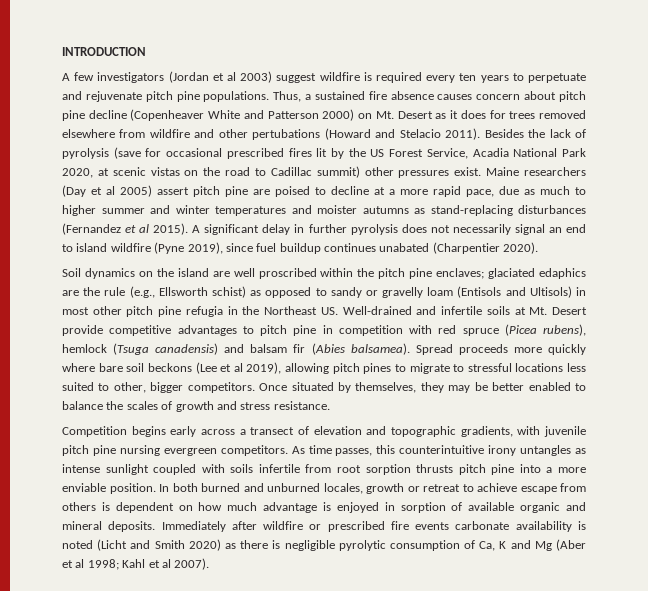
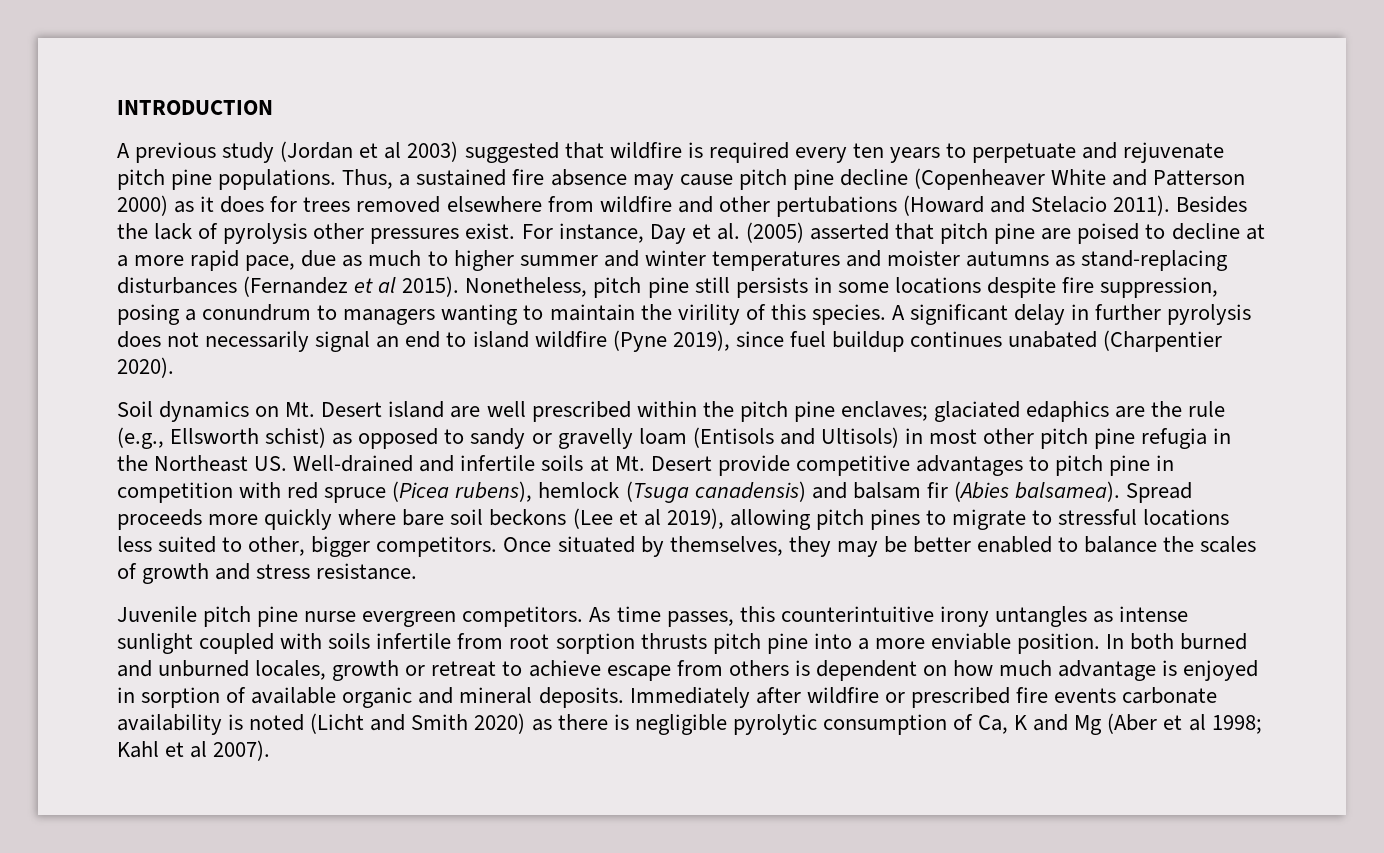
[74,72,165,83] few investigators -> [135,142,275,163] previous study
[276,73,317,83] suggest -> [464,142,604,163] suggested that
[437,91,557,100] causes concern about -> [632,174,733,190] may cause
[358,111,433,119] on Mt. Desert -> (168, 205) none
[113,147,587,159] [62,166,586,178] [62,185,189,197] (save for occasional prescribed fires lit by the US Forest Service, Acadia National Park 2020, at scenic vistas on the road to Cadillac summit) other pressures exist. Maine researchers (Day et al 2005) assert -> [313,222,935,244] other pressures exist. For instance, Day et al. (2005) asserted that
(189, 229) none -> [465,277,1219,298] [117,304,886,325] Nonetheless, pitch pine still persists in some locations despite fire suppression, posing a conundrum to managers wanting to maintain the virility of this species.
[156,268,174,277] the -> [285,402,383,417] Mt. Desert
[258,268,317,279] proscribed -> [531,401,631,422] prescribed
[62,426,586,437] [62,445,160,456] Competition begins early across a transect of elevation and topographic gradients, with juvenile pitch pine nursing -> [117,606,357,627] Juvenile pitch pine nurse

